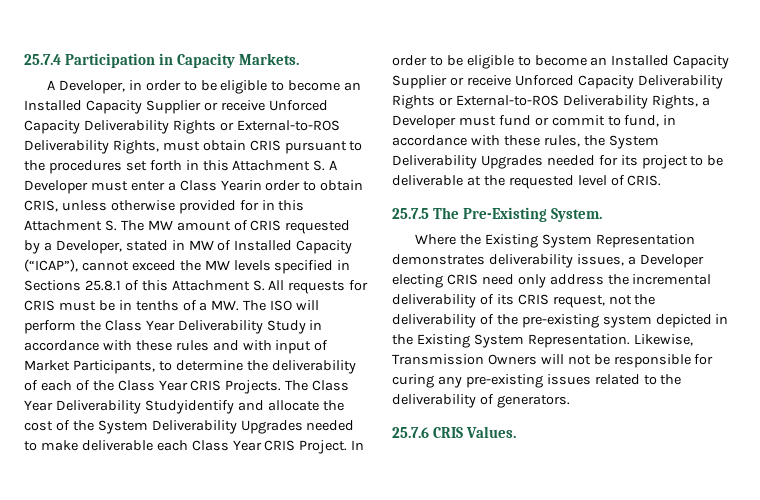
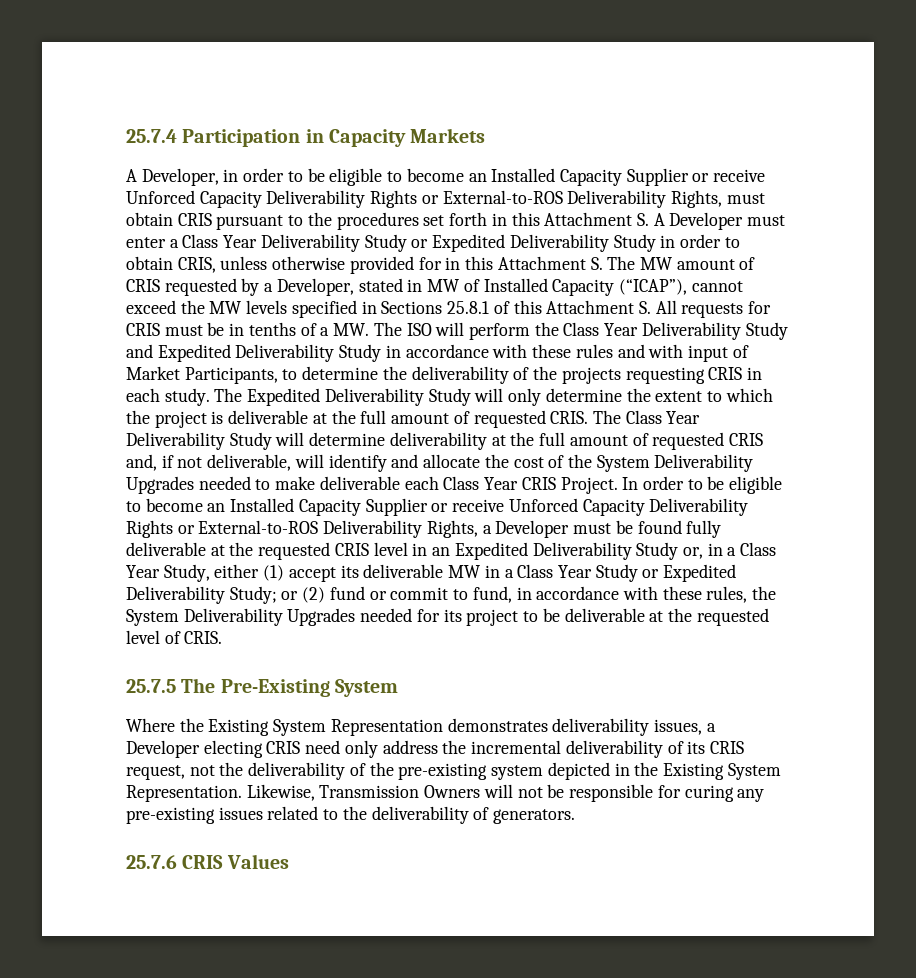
[238,53,299,65] Markets. -> [410,128,486,143] Markets
[220,180,262,191] Yearin -> [223,234,676,252] Year Deliverability Study or Expedited Deliverability Study in
(306, 327) none -> [126,344,382,362] and Expedited Deliverability Study
[40,380,350,394] [24,400,234,414] each of the Class Year CRIS Projects. The Class Year Deliverability Studyidentify -> [533,366,762,384] [126,388,773,406] [126,410,701,428] [126,432,763,450] [126,454,387,472] the projects requesting CRIS in each study. The Expedited Deliverability Study will only determine the extent to which the project is deliverable at the full amount of requested CRIS. The Class Year Deliverability Study will determine deliverability at the full amount of requested CRIS and, if not deliverable, will identify
(496, 121) none -> [615,520,722,538] [126,542,777,560] [126,564,737,582] [126,586,326,604] be found fully deliverable at the requested CRIS level in an Expedited Deliverability Study or, in a Class Year Study, either (1) accept its deliverable MW in a Class Year Study or Expedited Deliverability Study; or (2)
[550,208,602,222] System. -> [334,679,398,697] System
[465,426,516,438] Values. -> [226,854,289,869] Values

